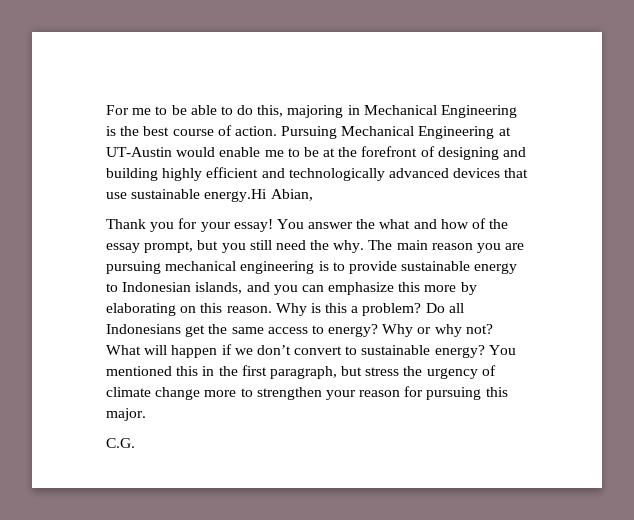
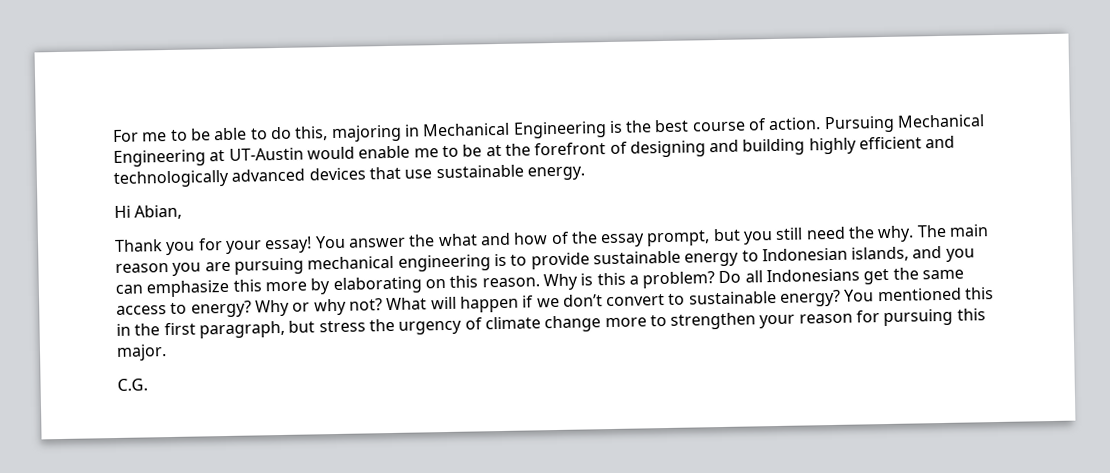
[204,189,268,202] energy.Hi -> [526,166,585,181] [114,205,131,218] energy. // Hi

